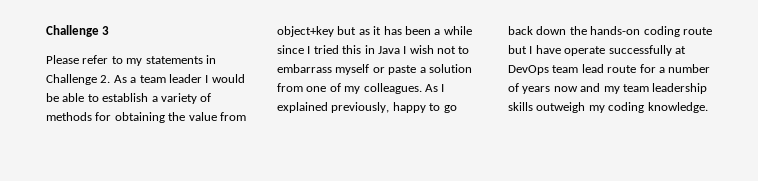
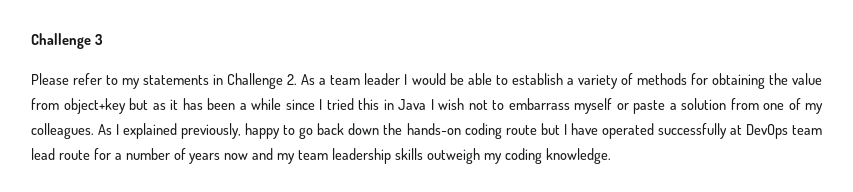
[564,46,606,56] operate -> [601,123,654,139] operated

